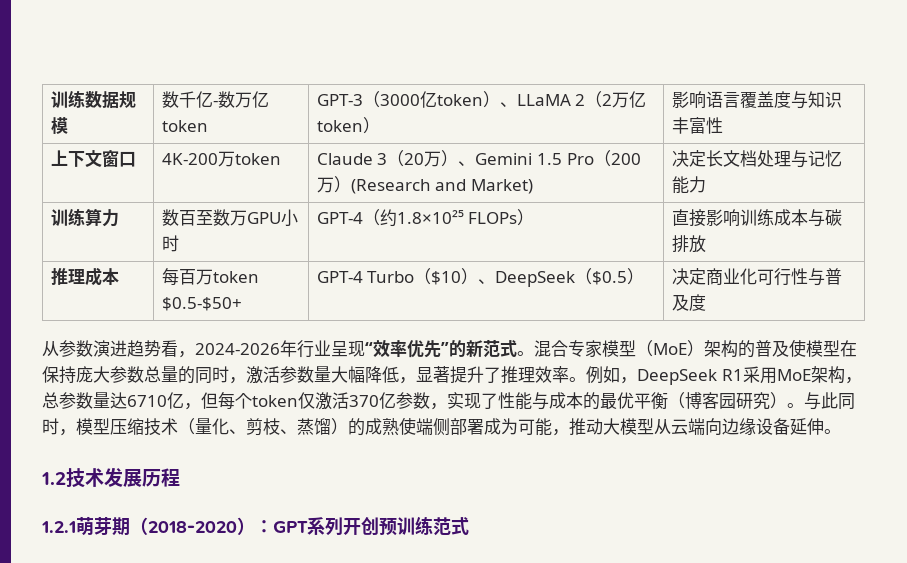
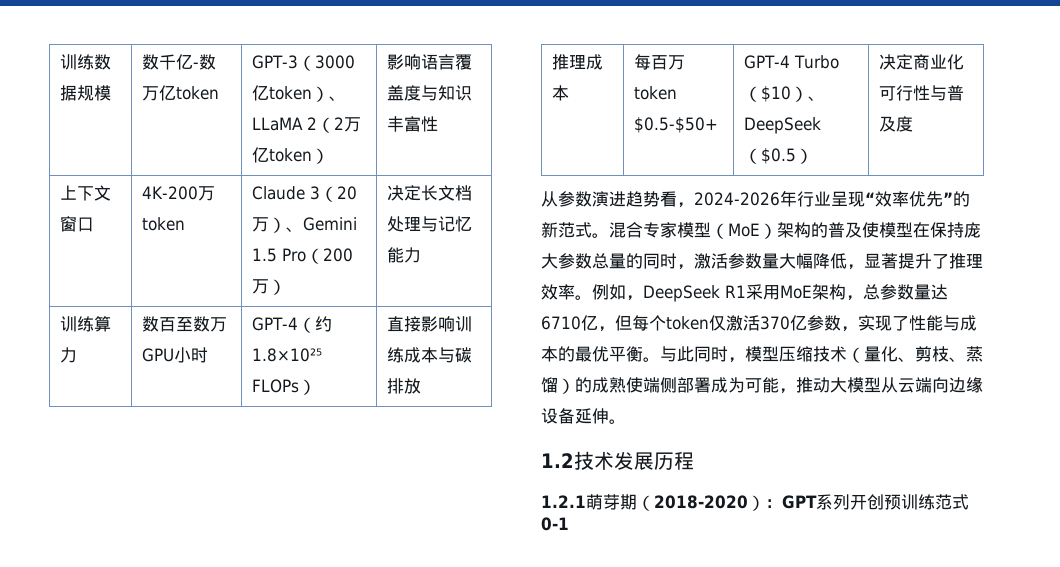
[350,179,534,194] (Research and Market) -> (286, 287) none
[668,392,787,410] （博客园研究） -> (643, 354) none
(469, 526) none -> [541,517,569,531] 0-1

